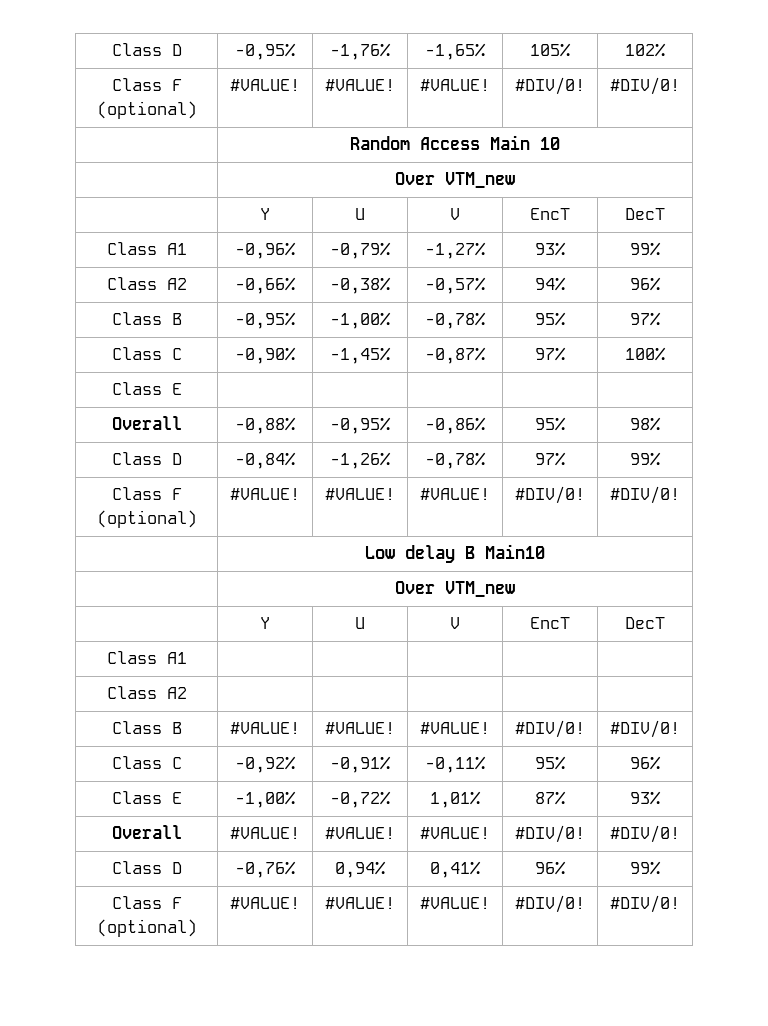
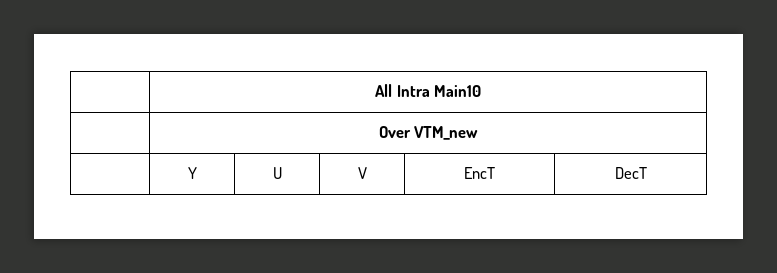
[111,43,182,56] [235,43,296,60] [330,43,391,60] [425,43,486,60] [530,43,571,57] [625,43,666,57] [111,78,182,91] [96,101,197,119] [230,79,300,91] [325,79,395,91] [420,79,490,91] [515,77,585,95] [610,77,680,95] [350,135,560,150] [395,172,515,188] [260,208,270,220] [355,208,365,220] [450,208,460,220] [530,208,570,220] [625,208,665,220] [106,242,187,255] [235,242,296,259] [330,242,391,259] [425,242,486,259] [535,242,566,256] [630,242,661,256] [106,277,187,290] [235,277,296,294] [330,277,391,294] [425,277,486,294] [535,277,566,291] [630,277,661,291] [111,312,182,325] [235,312,296,329] [330,312,391,329] [425,312,486,329] [535,312,566,326] [630,312,661,326] [111,347,182,360] [235,347,296,364] [330,347,391,364] [425,347,486,364] [535,347,566,361] [625,347,666,361] [111,382,182,395] [111,416,182,430] [235,417,296,434] [330,417,391,434] [425,417,486,434] [535,417,566,431] [630,417,661,431] [111,452,182,465] [235,452,296,469] [330,452,391,469] [425,452,486,469] [535,452,566,466] [630,452,661,466] [111,487,182,500] [96,510,197,528] [230,488,300,500] [325,488,395,500] [420,488,490,500] [515,486,585,504] [610,486,680,504] [365,545,475,563] Class D | -0,95% | -1,76% | -1,65% | 105% | 102% // Class F (optional) | #VALUE! | #VALUE! | #VALUE! | #DIV/0! | #DIV/0! // | Random Access Main 10 // | Over VTM_new // | Y | U | V | EncT | DecT // Class A1 | -0,96% | -0,79% | -1,27% | 93% | 99% // Class A2 | -0,66% | -0,38% | -0,57% | 94% | 96% // Class B | -0,95% | -1,00% | -0,78% | 95% | 97% // Class C | -0,90% | -1,45% | -0,87% | 97% | 100% // Class E | | | | | // Overall | -0,88% | -0,95% | -0,86% | 95% | 98% // Class D | -0,84% | -1,26% | -0,78% | 97% | 99% // Class F (optional) | #VALUE! | #VALUE! | #VALUE! | #DIV/0! | #DIV/0! // | Low delay B -> [375,84,430,97] | All Intra
[106,651,187,664] [106,686,187,699] [111,721,182,734] [230,722,300,734] [325,722,395,734] [420,722,490,734] [515,720,585,738] [610,720,680,738] [111,756,182,769] [235,756,296,773] [330,756,391,773] [425,756,486,773] [535,756,566,770] [630,756,661,770] [111,791,182,804] [235,791,296,808] [330,791,391,808] [430,791,481,808] [535,791,566,805] [630,791,661,805] [111,825,182,839] [230,827,300,839] [325,827,395,839] [420,827,490,839] [515,825,585,843] [610,825,680,843] [111,861,182,874] [235,861,296,878] [335,861,386,878] [430,861,481,878] [535,861,566,875] [630,861,661,875] [111,896,182,909] [96,919,197,937] [230,897,300,909] [325,897,395,909] [420,897,490,909] [515,895,585,913] [610,895,680,913] // Class A1 | | | | | // Class A2 | | | | | // Class B | #VALUE! | #VALUE! | #VALUE! | #DIV/0! | #DIV/0! // Class C | -0,92% | -0,91% | -0,11% | 95% | 96% // Class E | -1,00% | -0,72% | 1,01% | 87% | 93% // Overall | #VALUE! | #VALUE! | #VALUE! | #DIV/0! | #DIV/0! // Class D | -0,76% | 0,94% | 0,41% | 96% | 99% // Class F (optional) | #VALUE! | #VALUE! | #VALUE! | #DIV/0! | #DIV/0! -> (647, 173) none

